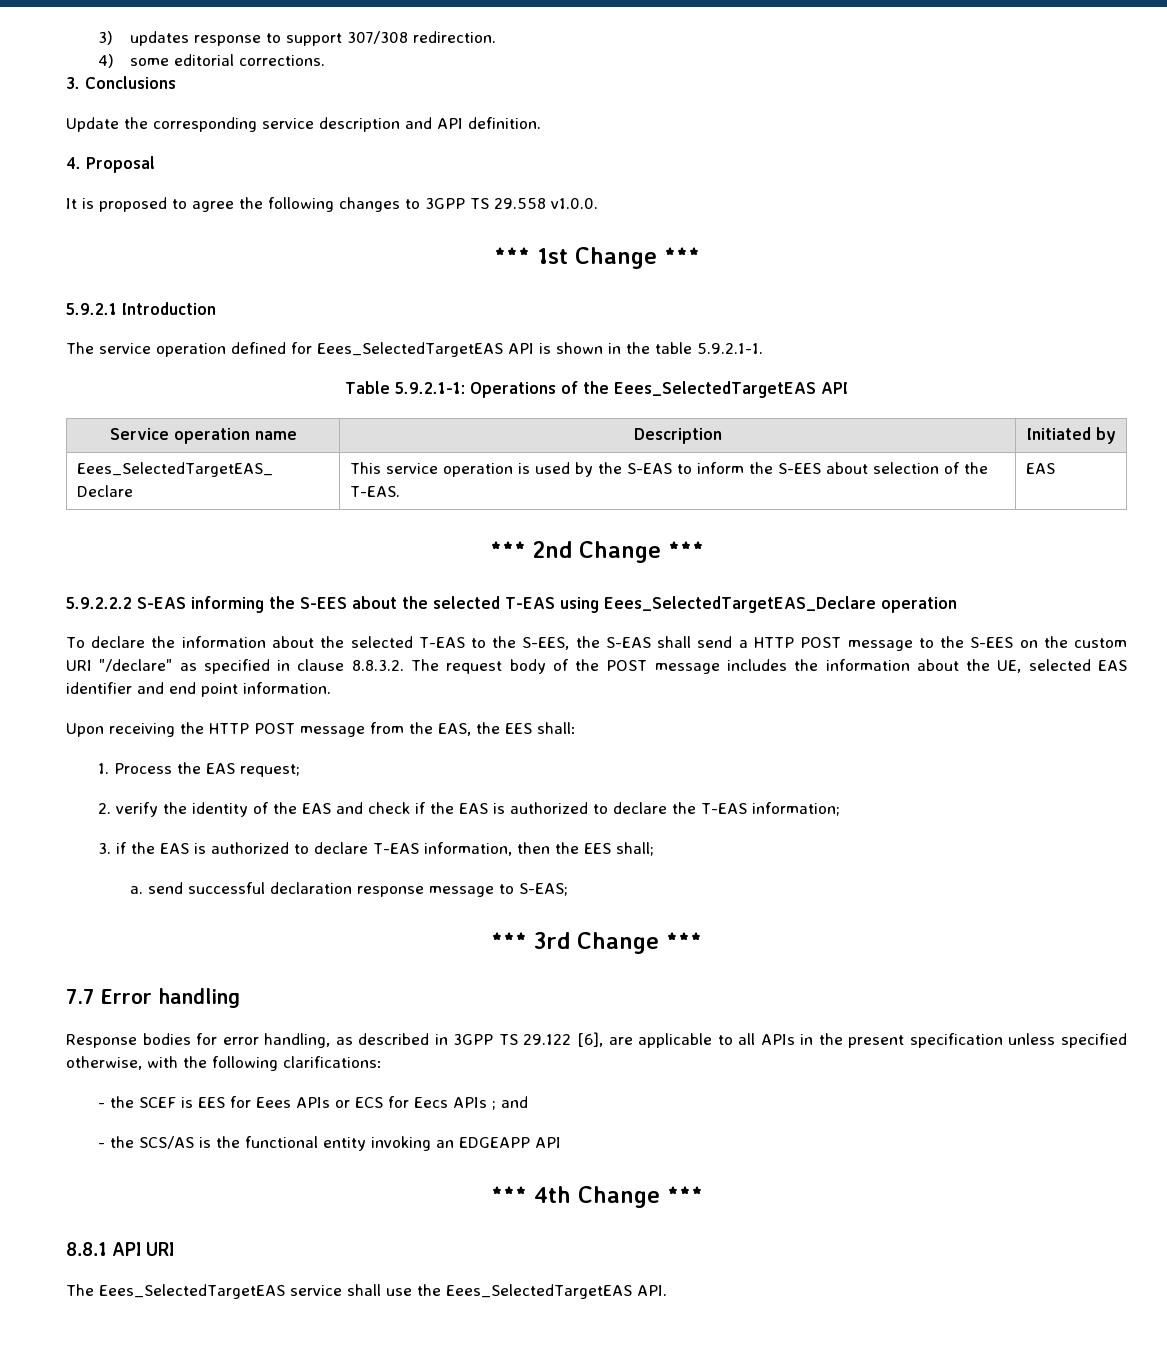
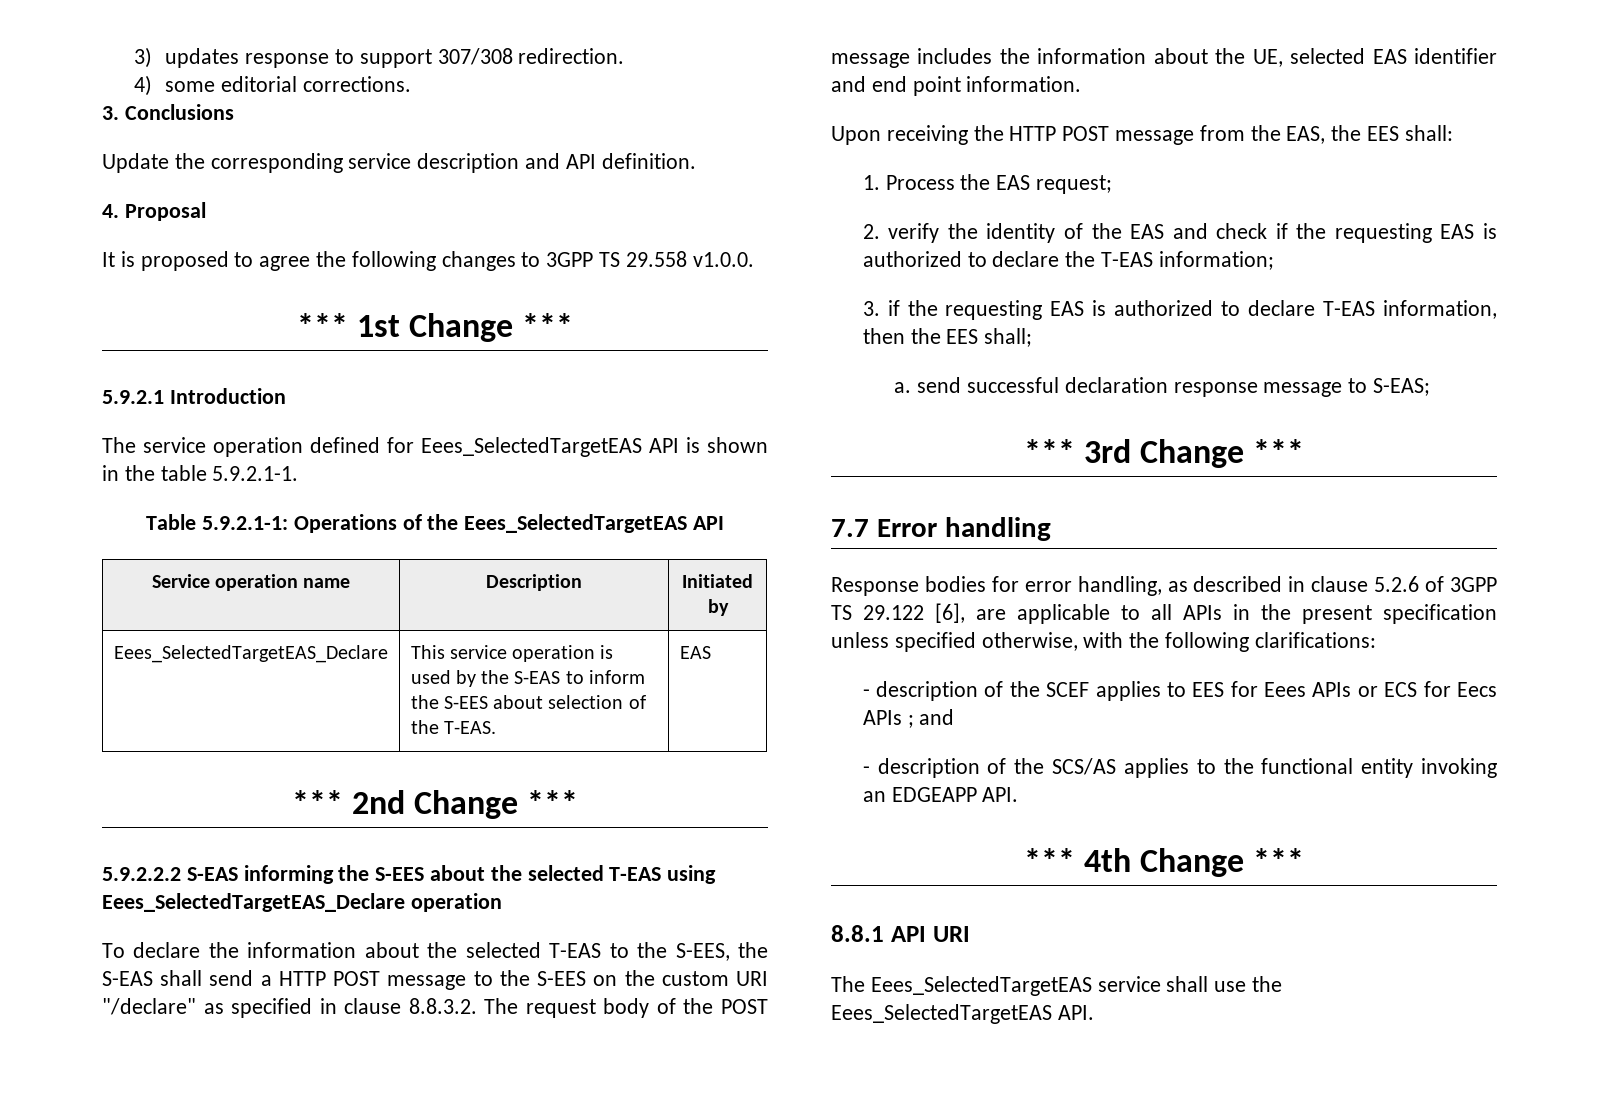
(454, 808) none -> [1334,223,1432,243] requesting
(155, 848) none -> [945,300,1043,320] requesting
(448, 1039) none -> [1311,576,1445,592] clause 5.2.6 of
[109,1096,193,1108] the SCEF is -> [876,681,1186,701] description of the SCEF applies to
[109,1136,211,1149] the SCS/AS is -> [877,758,1216,778] description of the SCS/AS applies to
[534,1137,561,1148] API -> [982,787,1019,802] API.

